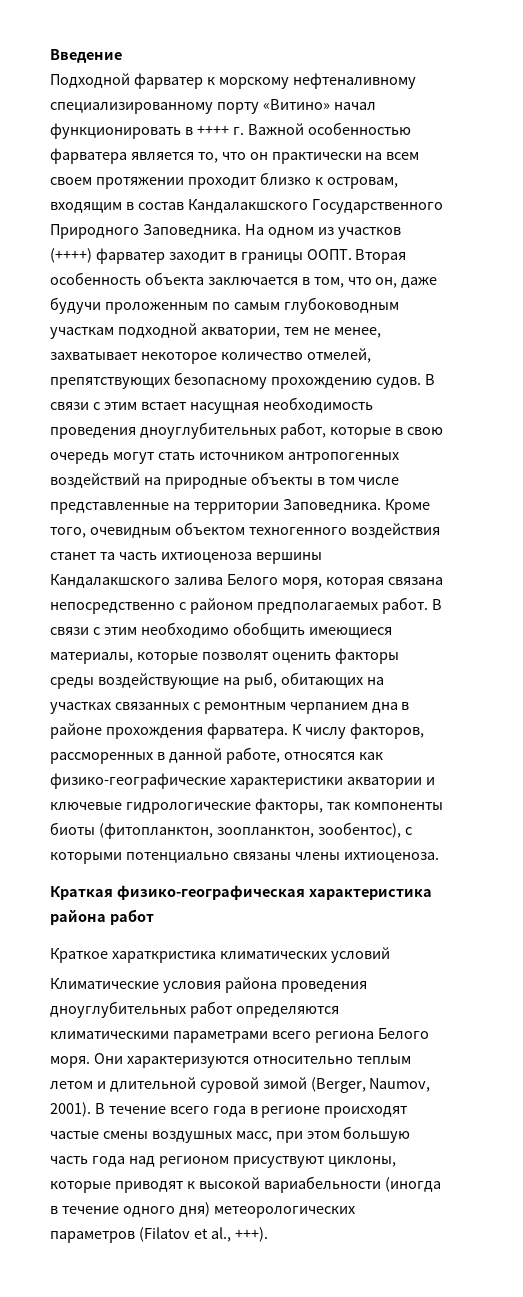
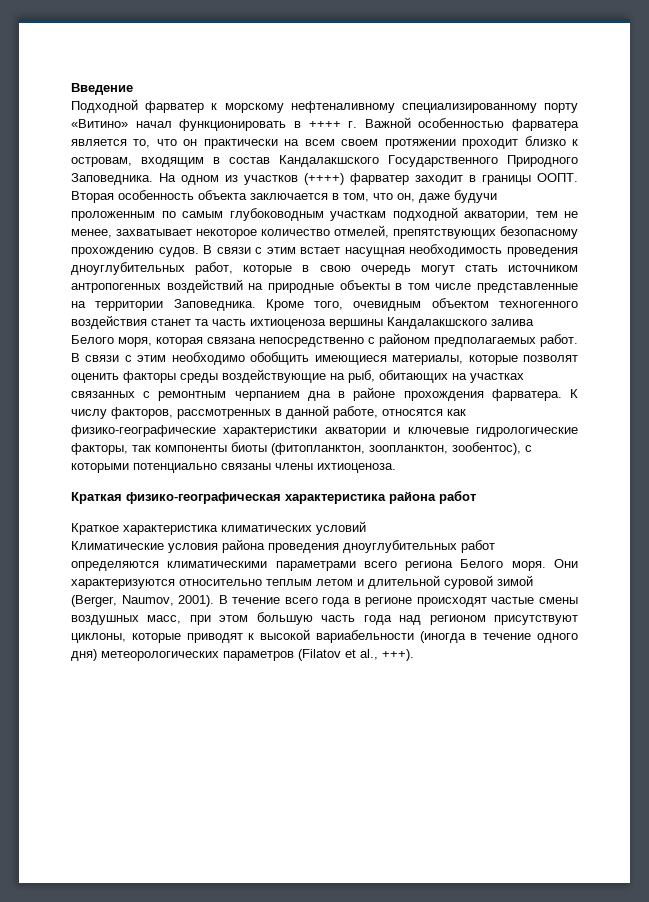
[50,752,153,764] рассморенных -> [177,409,271,419] рассмотренных
[111,951,216,963] хараткристика -> [123,525,218,535] характеристика
[232,1156,325,1168] присуствуют -> [494,615,579,625] присутствуют

